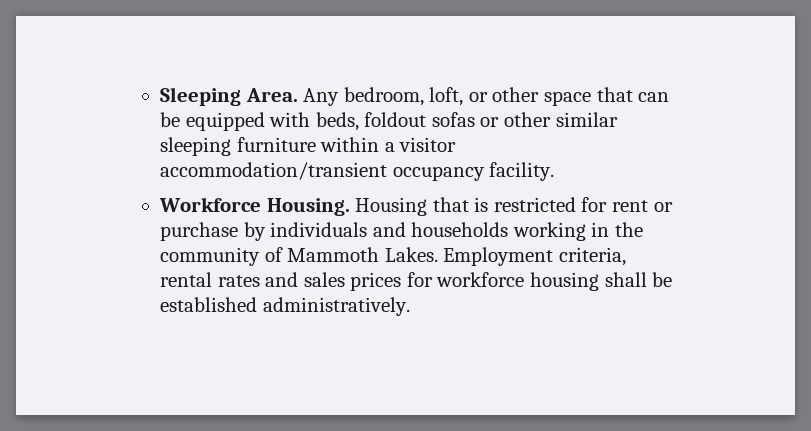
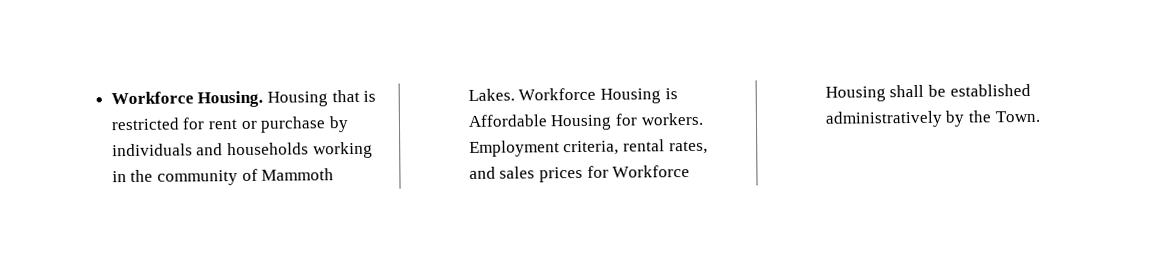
[160,87,670,106] [160,112,618,131] [160,137,457,156] [160,162,555,181] Sleeping Area. Any bedroom, loft, or other space that can be equipped with beds, foldout sofas or other similar sleeping furniture within a visitor accommodation/transient occupancy facility. // -> (110, 98) none
(438, 254) none -> [518,87,678,104] [467,112,703,131] Workforce Housing is Affordable Housing for workers.
[217,275,260,287] rates -> [668,140,708,155] rates,
[436,272,599,291] workforce housing -> [612,164,691,178] [824,86,886,102] Workforce Housing
[262,297,410,316] administratively. -> [824,110,1040,128] administratively by the Town.

